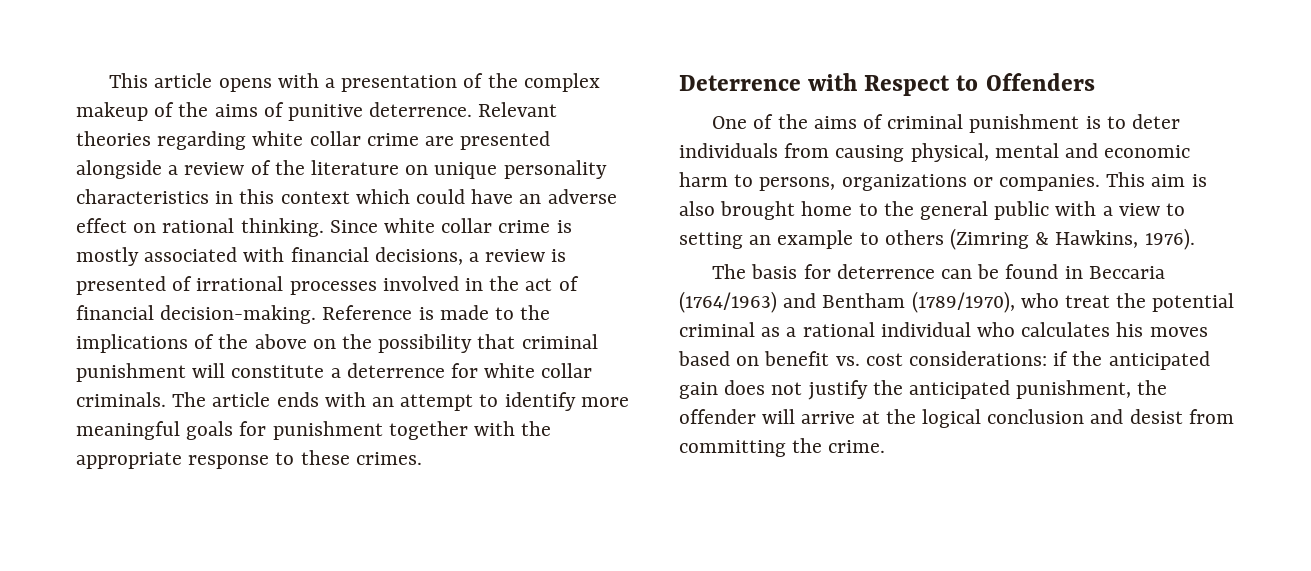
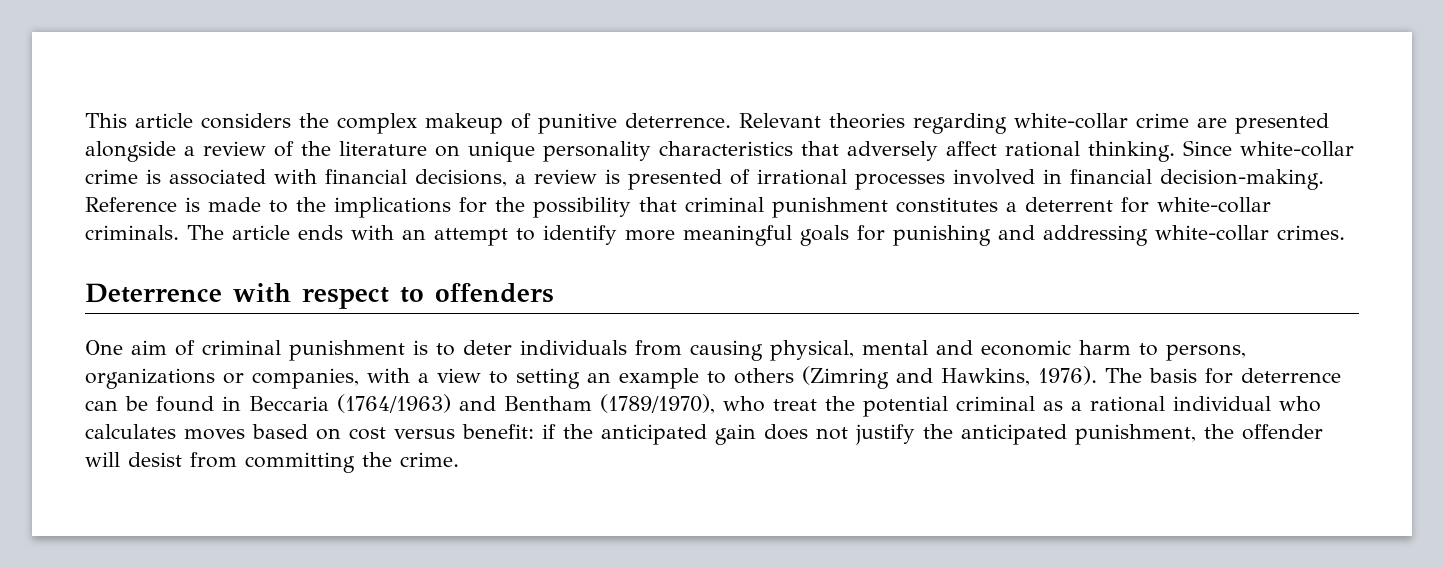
[218,73,484,92] opens with a presentation of -> [201,113,291,129] considers
[178,102,284,117] the aims of -> (531, 121) none
[252,131,361,146] white collar -> [1014,113,1128,129] white-collar
[215,189,617,204] [76,218,157,233] in this context which could have an adverse effect on -> [801,141,997,161] that adversely affect
[384,218,493,233] white collar -> [1240,141,1354,157] white-collar
[76,247,139,266] mostly -> (161, 176) none
[489,276,579,291] the act of -> (1062, 176) none
[194,334,336,349] of the above on -> [459,197,487,213] for
[192,363,593,378] will constitute a deterrence for white collar -> [896,197,1271,213] constitutes a deterrent for white-collar
[272,421,552,440] [76,450,422,469] [679,73,1095,96] [712,114,857,129] punishment together with the appropriate response to these crimes. // Deterrence with Respect to Offenders // One of the aims -> [893,225,1345,246] [85,283,554,309] [85,340,167,355] punishing and addressing white-collar crimes. // Deterrence with respect to offenders // One aim
[999,172,1207,191] [679,201,1050,220] companies. This aim is also brought home to the general public -> [252,368,359,389] companies,
[1035,232,1050,245] & -> [896,368,933,383] and
(1195, 239) // -> (1097, 375) none
[1116,322,1144,337] his -> (176, 431) none
[764,351,1048,366] benefit vs. cost considerations: -> [349,424,534,440] cost versus benefit:
[801,409,1124,428] arrive at the logical conclusion and -> (120, 459) none

